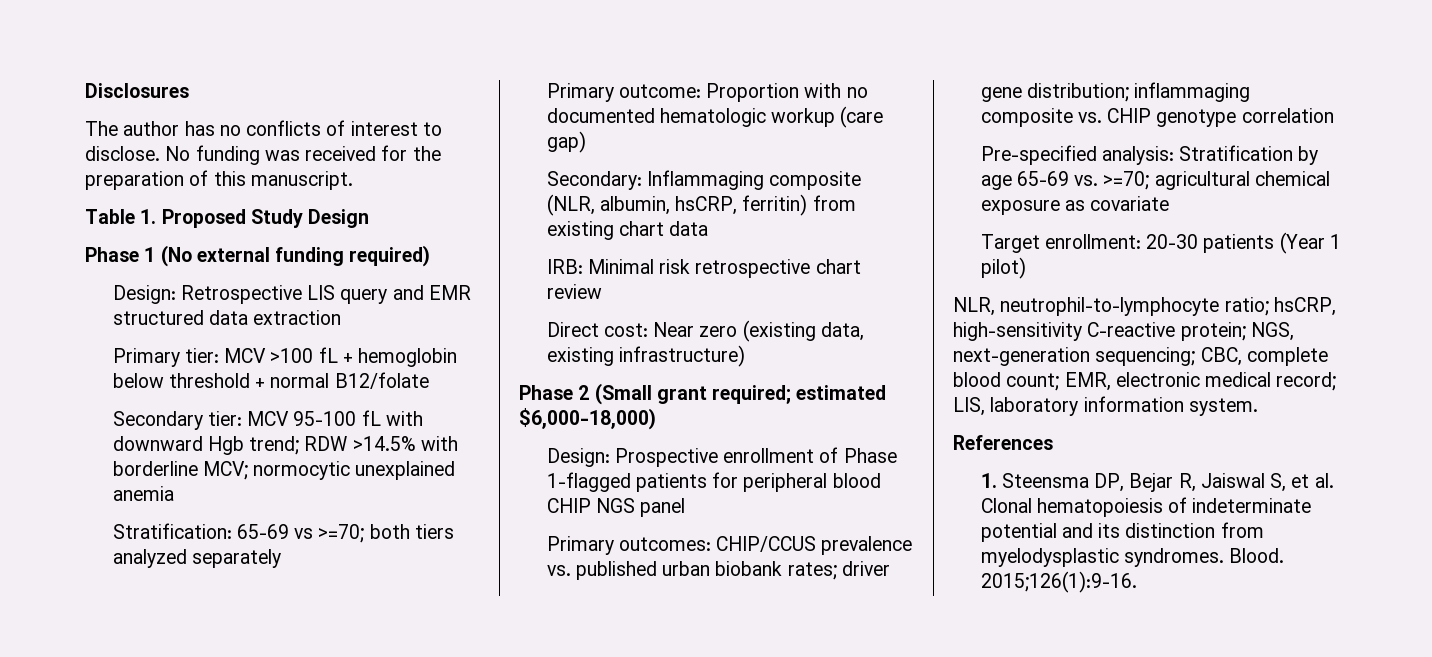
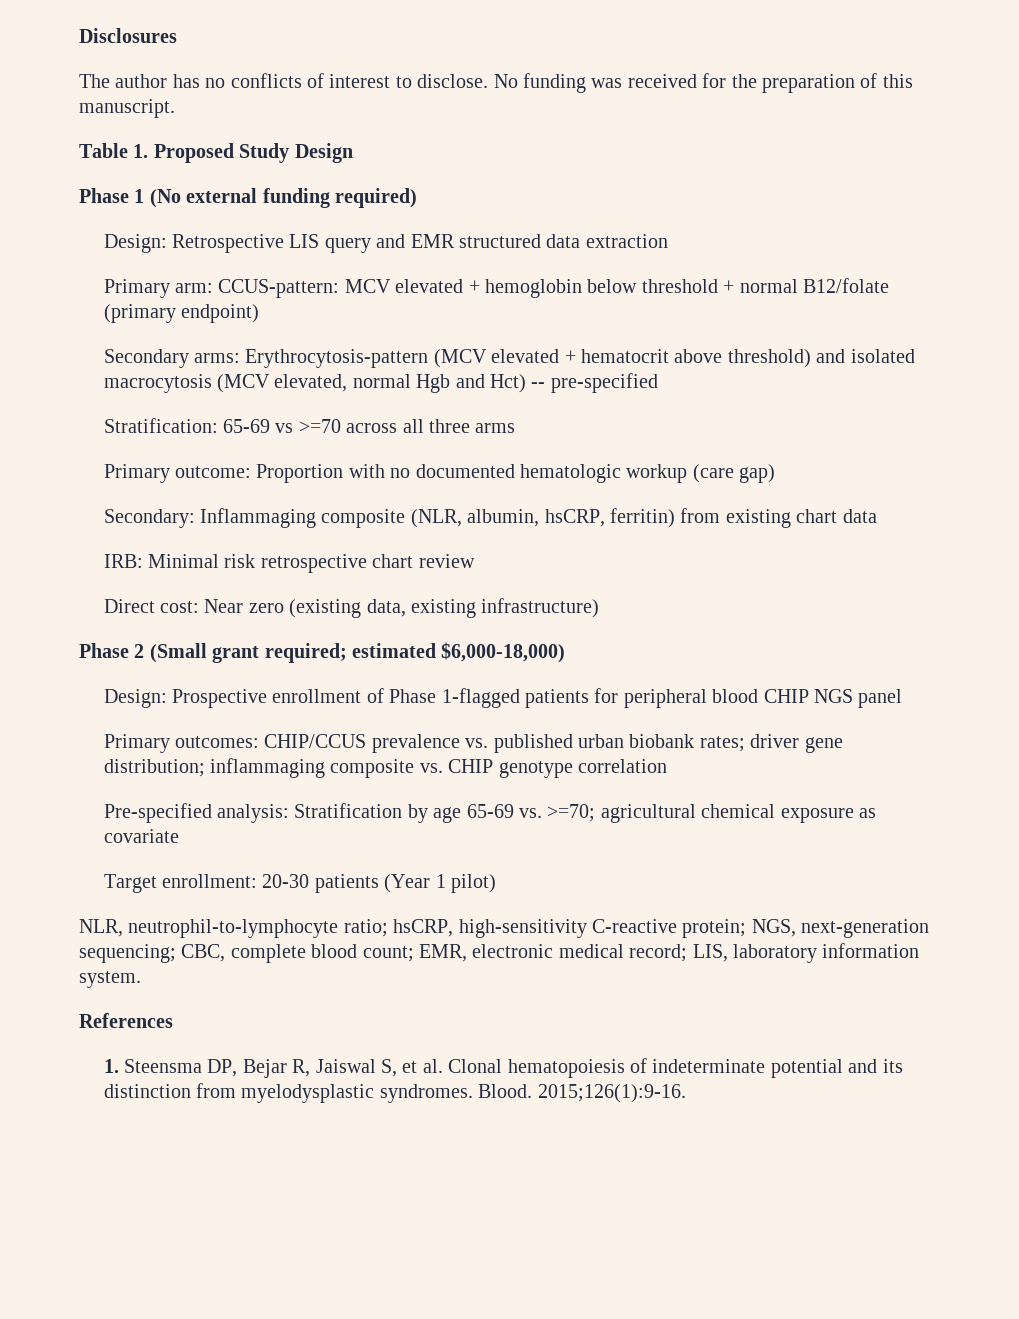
[184,347,338,363] tier: MCV >100 fL -> [174,279,464,298] arm: CCUS-pattern: MCV elevated
(429, 380) none -> [103,304,259,323] (primary endpoint)
[207,410,423,426] [112,436,458,455] [112,461,456,480] [112,486,174,501] [112,523,454,543] [112,549,281,568] tier: MCV 95-100 fL with downward Hgb trend; RDW >14.5% with borderline MCV; normocytic unexplained anemia // Stratification: 65-69 vs >=70; both tiers analyzed separately -> [193,349,915,368] [103,373,658,393] [103,418,516,433] arms: Erythrocytosis-pattern (MCV elevated + hematocrit above threshold) and isolated macrocytosis (MCV elevated, normal Hgb and Hct) -- pre-specified // Stratification: 65-69 vs >=70 across all three arms

